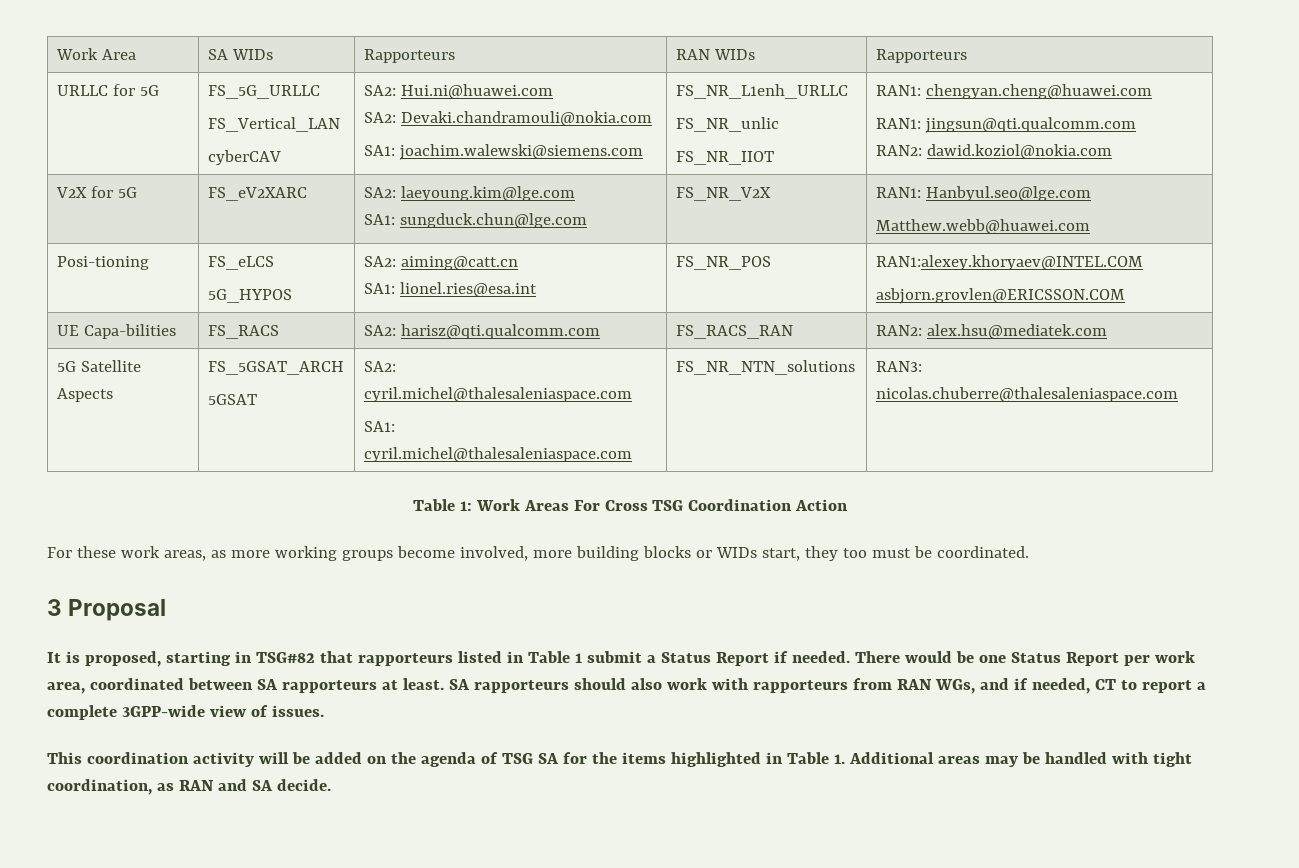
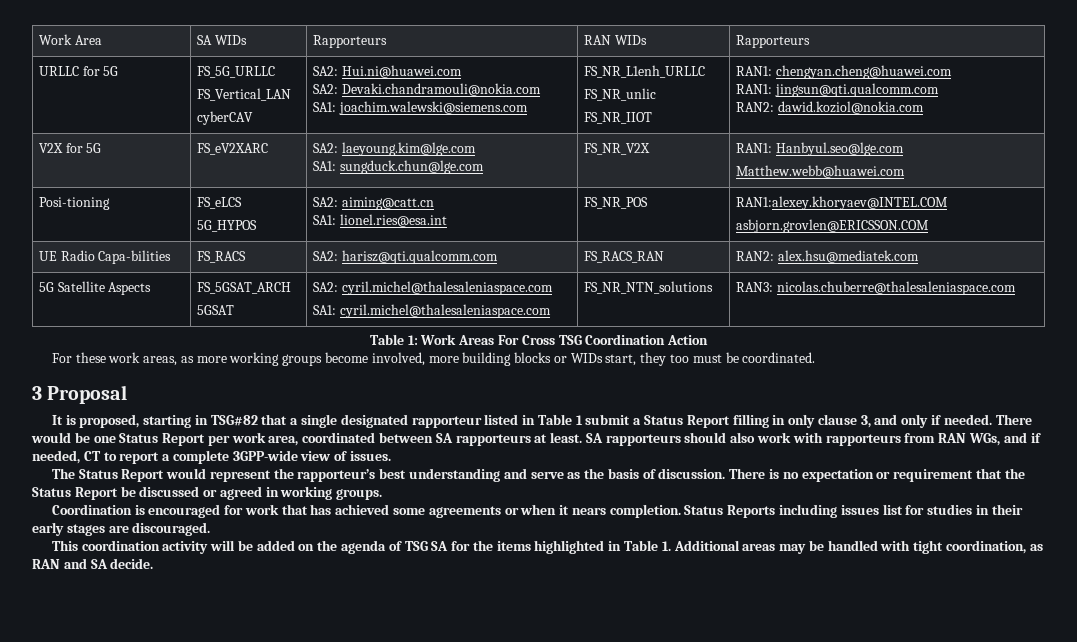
(79, 330) none -> [60,250,95,261] Radio
[357,653,453,666] rapporteurs -> [290,414,482,428] a single designated rapporteur
(769, 659) none -> [732,414,929,428] filling in only clause 3, and only
(324, 711) none -> [51,468,1025,482] [32,486,383,500] [51,504,1023,518] [32,522,211,536] // The Status Report would represent the rapporteur’s best understanding and serve as the basis of discussion. There is no expectation or requirement that the Status Report be discussed or agreed in working groups. // Coordination is encouraged for work that has achieved some agreements or when it nears completion. Status Reports including issues list for studies in their early stages are discouraged.

